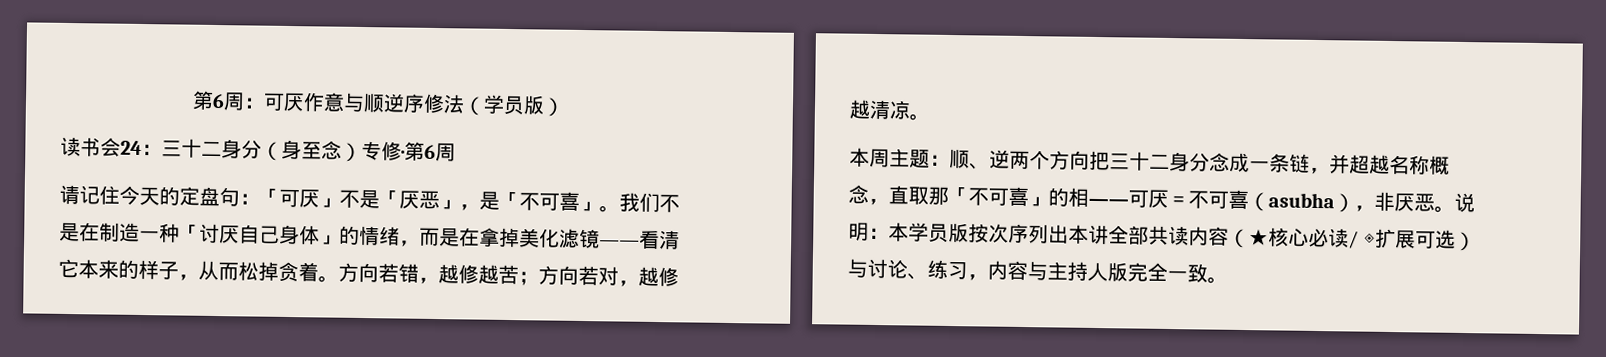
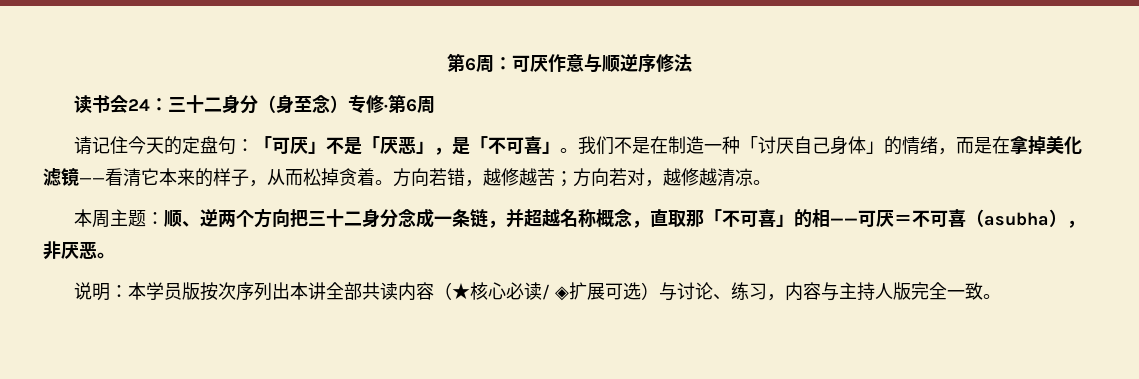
[462,94,565,117] （学员版） -> (692, 63) none
(1455, 209) none -> (115, 255) //

